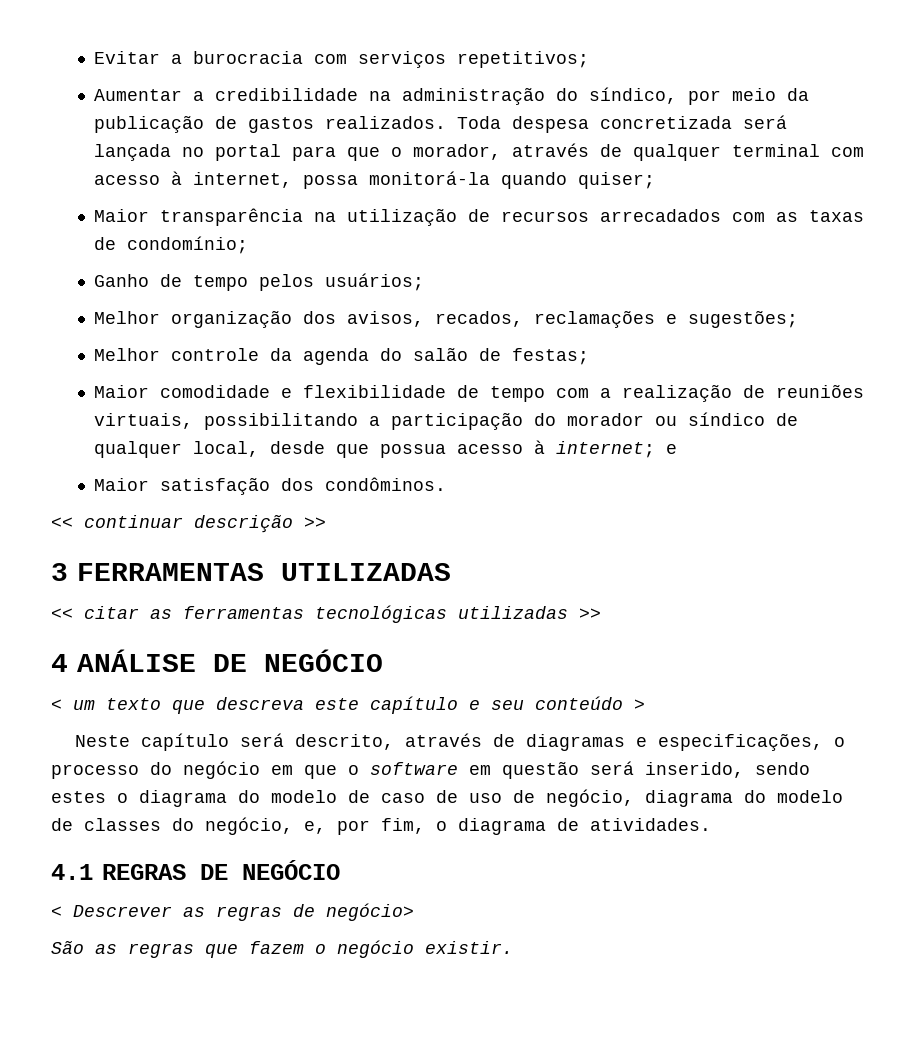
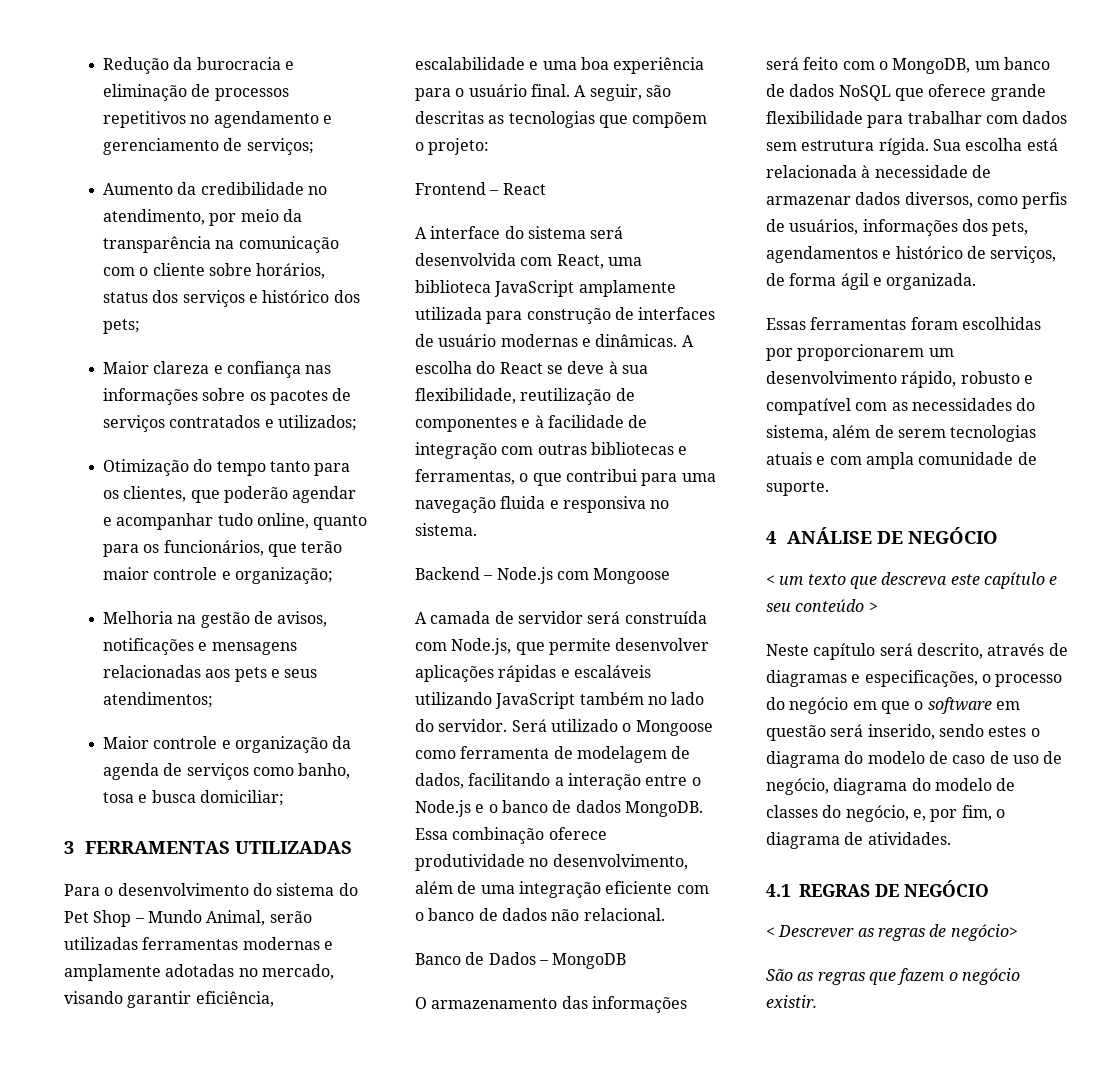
[94,51,590,68] [94,87,810,105] [94,115,788,133] [94,143,865,161] [94,171,656,189] [94,208,865,226] [94,236,249,254] [94,273,425,291] [94,310,799,328] [94,347,590,365] [94,384,865,402] [94,412,799,430] [94,440,678,458] [94,477,447,495] [51,514,326,533] [51,563,451,581] [51,605,601,623] Evitar a burocracia com serviços repetitivos; // Aumentar a credibilidade na administração do síndico, por meio da publicação de gastos realizados. Toda despesa concretizada será lançada no portal para que o morador, através de qualquer terminal com acesso à internet, possa monitorá-la quando quiser; // Maior transparência na utilização de recursos arrecadados com as taxas de condomínio; // Ganho de tempo pelos usuários; // Melhor organização dos avisos, recados, reclamações e sugestões; // Melhor controle da agenda do salão de festas; // Maior comodidade e flexibilidade de tempo com a realização de reuniões virtuais, possibilitando a participação do morador ou síndico de qualquer local, desde que possua acesso à internet; e // Maior satisfação dos condôminos. // << continuar descrição >> // 3 FERRAMENTAS UTILIZADAS // << citar as ferramentas tecnológicas utilizadas >> -> [103,57,294,74] [103,84,289,101] [103,111,332,128] [103,138,314,155] [103,182,327,195] [103,209,302,226] [103,236,339,253] [103,263,326,279] [103,290,360,307] [103,319,141,334] [103,361,332,378] [103,388,352,405] [103,415,357,432] [103,459,351,476] [103,486,357,503] [103,513,368,530] [103,540,343,557] [103,567,333,584] [103,611,328,628] [103,638,297,655] [103,665,318,682] [103,692,214,708] [103,736,352,753] [103,763,351,780] [103,790,284,806] [64,841,353,854] [64,883,358,896] [64,910,312,927] [64,937,333,950] [64,964,334,981] [64,991,274,1008] [415,57,705,74] [415,84,671,101] [415,111,708,128] [415,138,490,155] [415,182,546,195] [415,226,624,239] [415,253,642,269] [415,280,676,297] [415,307,716,324] [415,334,694,347] [415,361,648,374] [415,388,635,405] [415,415,648,432] [415,442,688,459] [415,469,716,486] [415,496,670,513] [415,523,477,536] [415,567,671,584] [415,611,707,624] [415,638,710,655] [415,665,651,682] [415,692,705,709] [415,719,713,736] [415,746,691,763] [415,773,701,790] [415,800,703,817] [415,827,607,844] [415,854,688,871] [415,881,709,898] [415,908,665,921] [415,952,627,969] [415,996,687,1013] [766,57,1050,74] [766,84,1046,101] [766,111,1068,128] [766,138,1058,155] [766,165,991,178] [766,192,1068,209] [766,219,1029,236] [766,246,1057,263] [766,273,977,290] [766,317,1041,330] [766,344,954,361] [766,371,1033,388] [766,398,1036,415] [766,425,1037,442] [766,452,1037,469] [766,481,829,496] Redução da burocracia e eliminação de processos repetitivos no agendamento e gerenciamento de serviços; // Aumento da credibilidade no atendimento, por meio da transparência na comunicação com o cliente sobre horários, status dos serviços e histórico dos pets; // Maior clareza e confiança nas informações sobre os pacotes de serviços contratados e utilizados; // Otimização do tempo tanto para os clientes, que poderão agendar e acompanhar tudo online, quanto para os funcionários, que terão maior controle e organização; // Melhoria na gestão de avisos, notificações e mensagens relacionadas aos pets e seus atendimentos; // Maior controle e organização da agenda de serviços como banho, tosa e busca domiciliar; // 3 FERRAMENTAS UTILIZADAS // Para o desenvolvimento do sistema do Pet Shop – Mundo Animal, serão utilizadas ferramentas modernas e amplamente adotadas no mercado, visando garantir eficiência, escalabilidade e uma boa experiência para o usuário final. A seguir, são descritas as tecnologias que compõem o projeto: // Frontend – React // A interface do sistema será desenvolvida com React, uma biblioteca JavaScript amplamente utilizada para construção de interfaces de usuário modernas e dinâmicas. A escolha do React se deve à sua flexibilidade, reutilização de componentes e à facilidade de integração com outras bibliotecas e ferramentas, o que contribui para uma navegação fluida e responsiva no sistema. // Backend – Node.js com Mongoose // A camada de servidor será construída com Node.js, que permite desenvolver aplicações rápidas e escaláveis utilizando JavaScript também no lado do servidor. Será utilizado o Mongoose como ferramenta de modelagem de dados, facilitando a interação entre o Node.js e o banco de dados MongoDB. Essa combinação oferece produtividade no desenvolvimento, além de uma integração eficiente com o banco de dados não relacional. // Banco de Dados – MongoDB // O armazenamento das informações será feito com o MongoDB, um banco de dados NoSQL que oferece grande flexibilidade para trabalhar com dados sem estrutura rígida. Sua escolha está relacionada à necessidade de armazenar dados diversos, como perfis de usuários, informações dos pets, agendamentos e histórico de serviços, de forma ágil e organizada. // Essas ferramentas foram escolhidas por proporcionarem um desenvolvimento rápido, robusto e compatível com as necessidades do sistema, além de serem tecnologias atuais e com ampla comunidade de suporte.

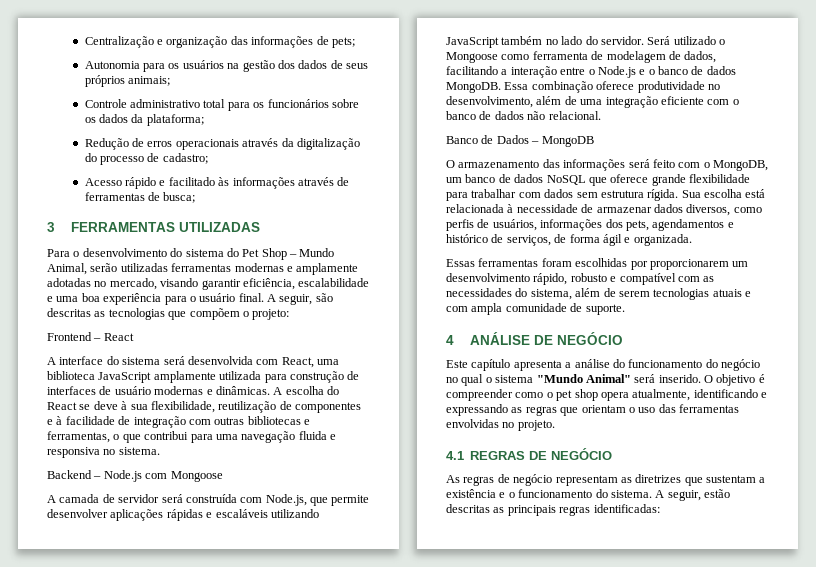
[103,57,294,74] [103,84,289,101] [103,111,332,128] [103,138,314,155] [103,182,327,195] [103,209,302,226] [103,236,339,253] [103,263,326,279] [103,290,360,307] [103,319,141,334] [103,361,332,378] [103,388,352,405] [103,415,357,432] [103,459,351,476] [103,486,357,503] [103,513,368,530] [103,540,343,557] [103,567,333,584] [103,611,328,628] [103,638,297,655] [103,665,318,682] [103,692,214,708] [103,736,352,753] [103,763,351,780] [103,790,284,806] Redução da burocracia e eliminação de processos repetitivos no agendamento e gerenciamento de serviços; // Aumento da credibilidade no atendimento, por meio da transparência na comunicação com o cliente sobre horários, status dos serviços e histórico dos pets; // Maior clareza e confiança nas informações sobre os pacotes de serviços contratados e utilizados; // Otimização do tempo tanto para os clientes, que poderão agendar e acompanhar tudo online, quanto para os funcionários, que terão maior controle e organização; // Melhoria na gestão de avisos, notificações e mensagens relacionadas aos pets e seus atendimentos; // Maior controle e organização da agenda de serviços como banho, tosa e busca domiciliar; -> [84,36,355,48] [84,60,369,72] [84,75,171,87] [84,99,359,111] [84,114,204,126] [84,138,360,150] [84,153,208,165] [84,177,350,189] [84,192,196,203] Centralização e organização das informações de pets; // Autonomia para os usuários na gestão dos dados de seus próprios animais; // Controle administrativo total para os funcionários sobre os dados da plataforma; // Redução de erros operacionais através da digitalização do processo de cadastro; // Acesso rápido e facilitado às informações através de ferramentas de busca;
[766,572,1058,589] [766,599,878,612] [766,643,1068,660] [766,670,1063,687] [766,697,1020,714] [766,724,1040,741] [766,751,1063,768] [766,778,1016,795] [766,805,1005,822] [766,832,951,849] [766,880,989,897] [766,924,1018,941] [766,968,1020,985] [766,995,817,1008] < um texto que descreva este capítulo e seu conteúdo > // Neste capítulo será descrito, através de diagramas e especificações, o processo do negócio em que o software em questão será inserido, sendo estes o diagrama do modelo de caso de uso de negócio, diagrama do modelo de classes do negócio, e, por fim, o diagrama de atividades. // 4.1 REGRAS DE NEGÓCIO // < Descrever as regras de negócio> // São as regras que fazem o negócio existir. -> [446,359,760,371] [446,374,765,386] [446,389,767,401] [446,404,739,416] [446,419,555,431] [446,448,613,460] [446,474,766,486] [446,489,730,501] [446,504,660,516] Este capítulo apresenta a análise do funcionamento do negócio no qual o sistema "Mundo Animal" será inserido. O objetivo é compreender como o pet shop opera atualmente, identificando e expressando as regras que orientam o uso das ferramentas envolvidas no projeto. // 4.1 REGRAS DE NEGÓCIO // As regras de negócio representam as diretrizes que sustentam a existência e o funcionamento do sistema. A seguir, estão descritas as principais regras identificadas:

